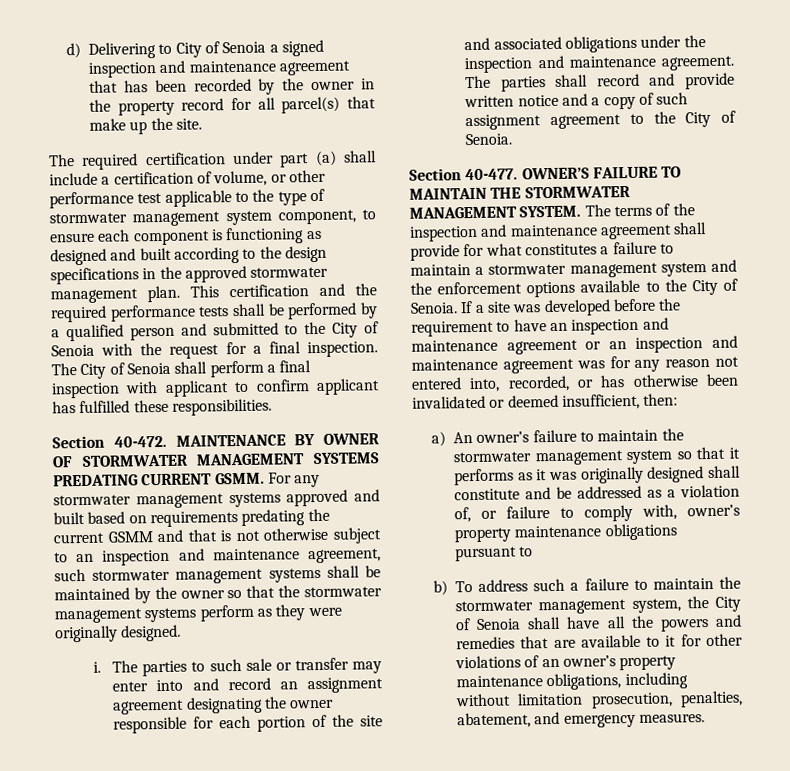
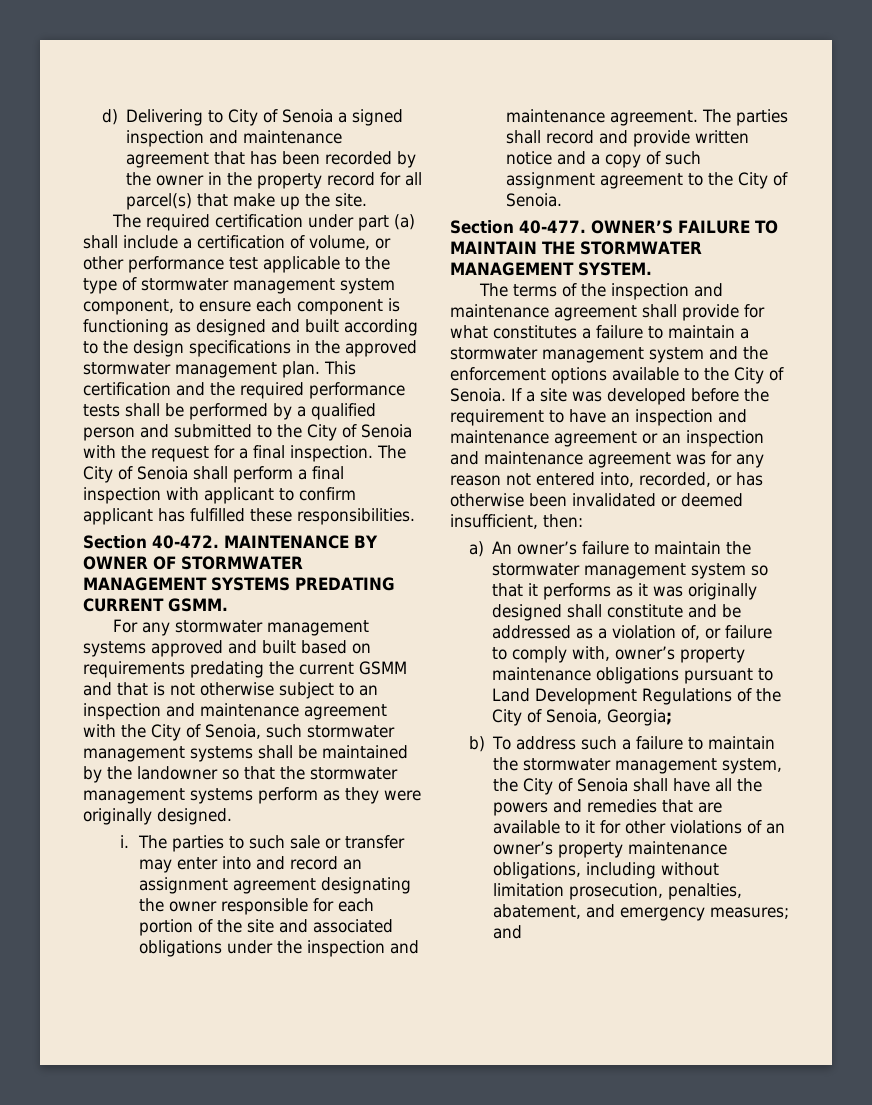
(265, 478) none -> (228, 605) //
[308,548,382,564] agreement, -> [304,704,387,720] [83,724,261,741] agreement with the City of Senoia,
[180,590,225,599] owner -> [137,766,218,780] landowner
(582, 211) none -> (652, 269) //
(534, 551) none -> [491,688,781,705] [491,709,672,726] Land Development Regulations of the City of Senoia, Georgia;
[639,713,706,723] measures. -> [709,907,789,919] [492,925,522,939] measures; and

